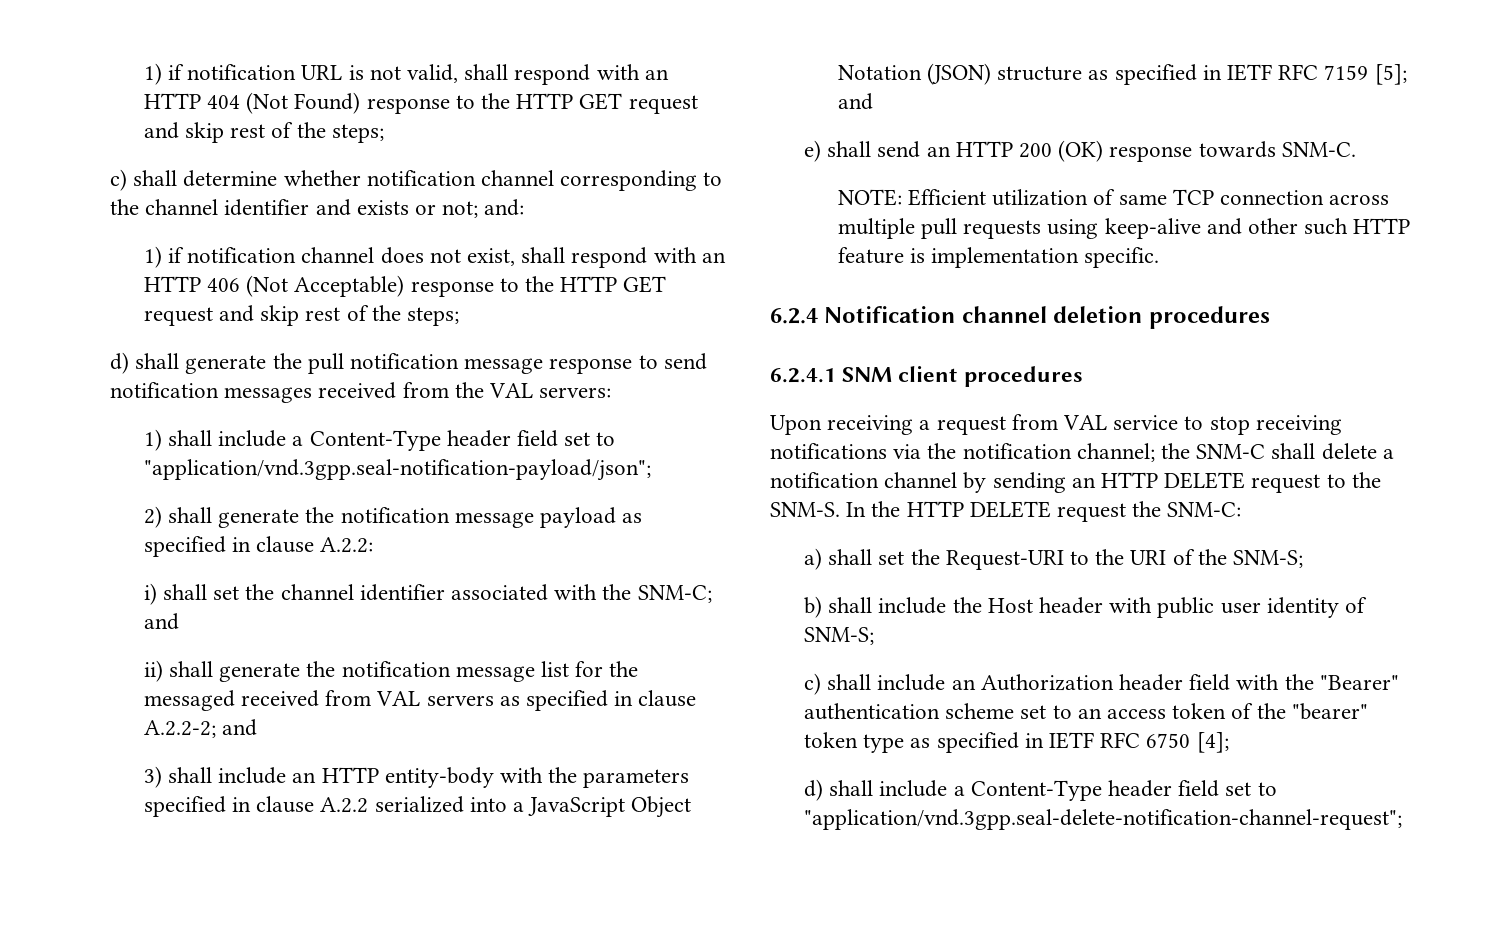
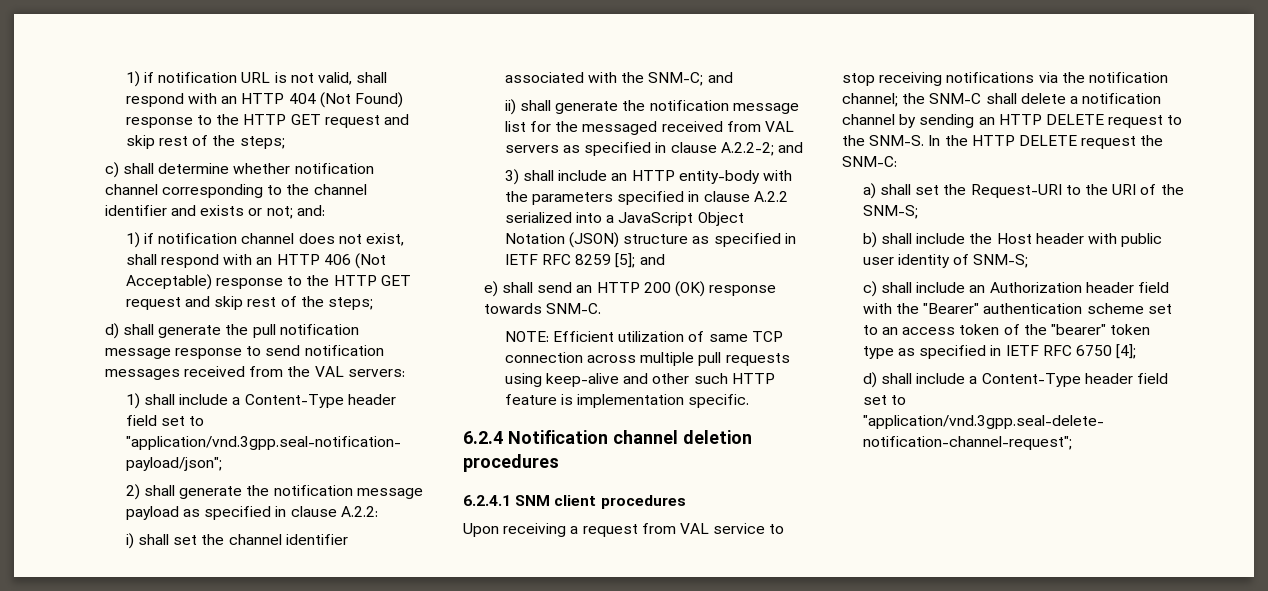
[1324,65,1369,80] 7159 -> [575,254,612,265] 8259

